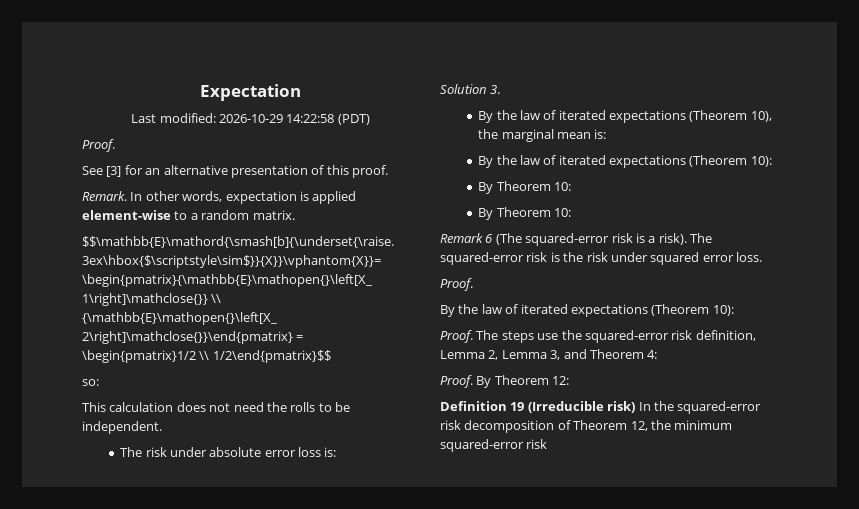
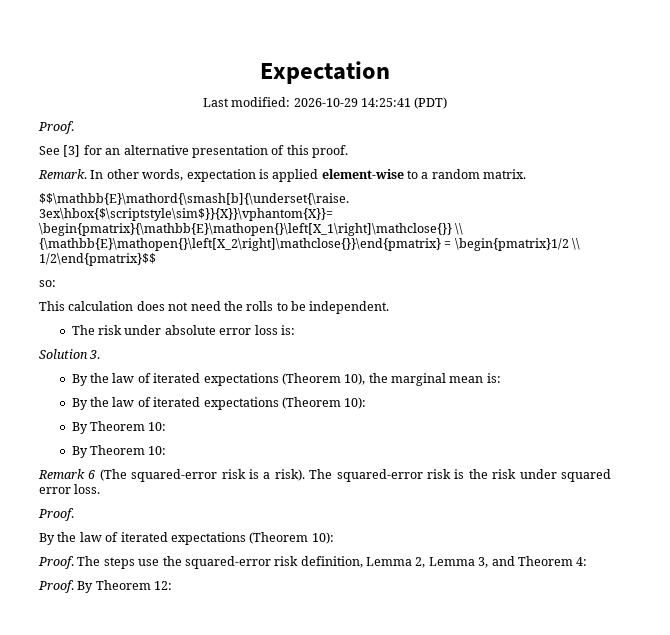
[286,114,335,123] 14:22:58 -> [360,98,411,107] 14:25:41
[440,401,762,414] [440,420,733,433] [440,439,548,452] // Definition 19 (Irreducible risk) In the squared-error risk decomposition of Theorem 12, the minimum squared-error risk -> (173, 585) none

